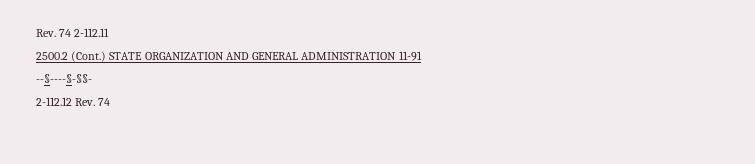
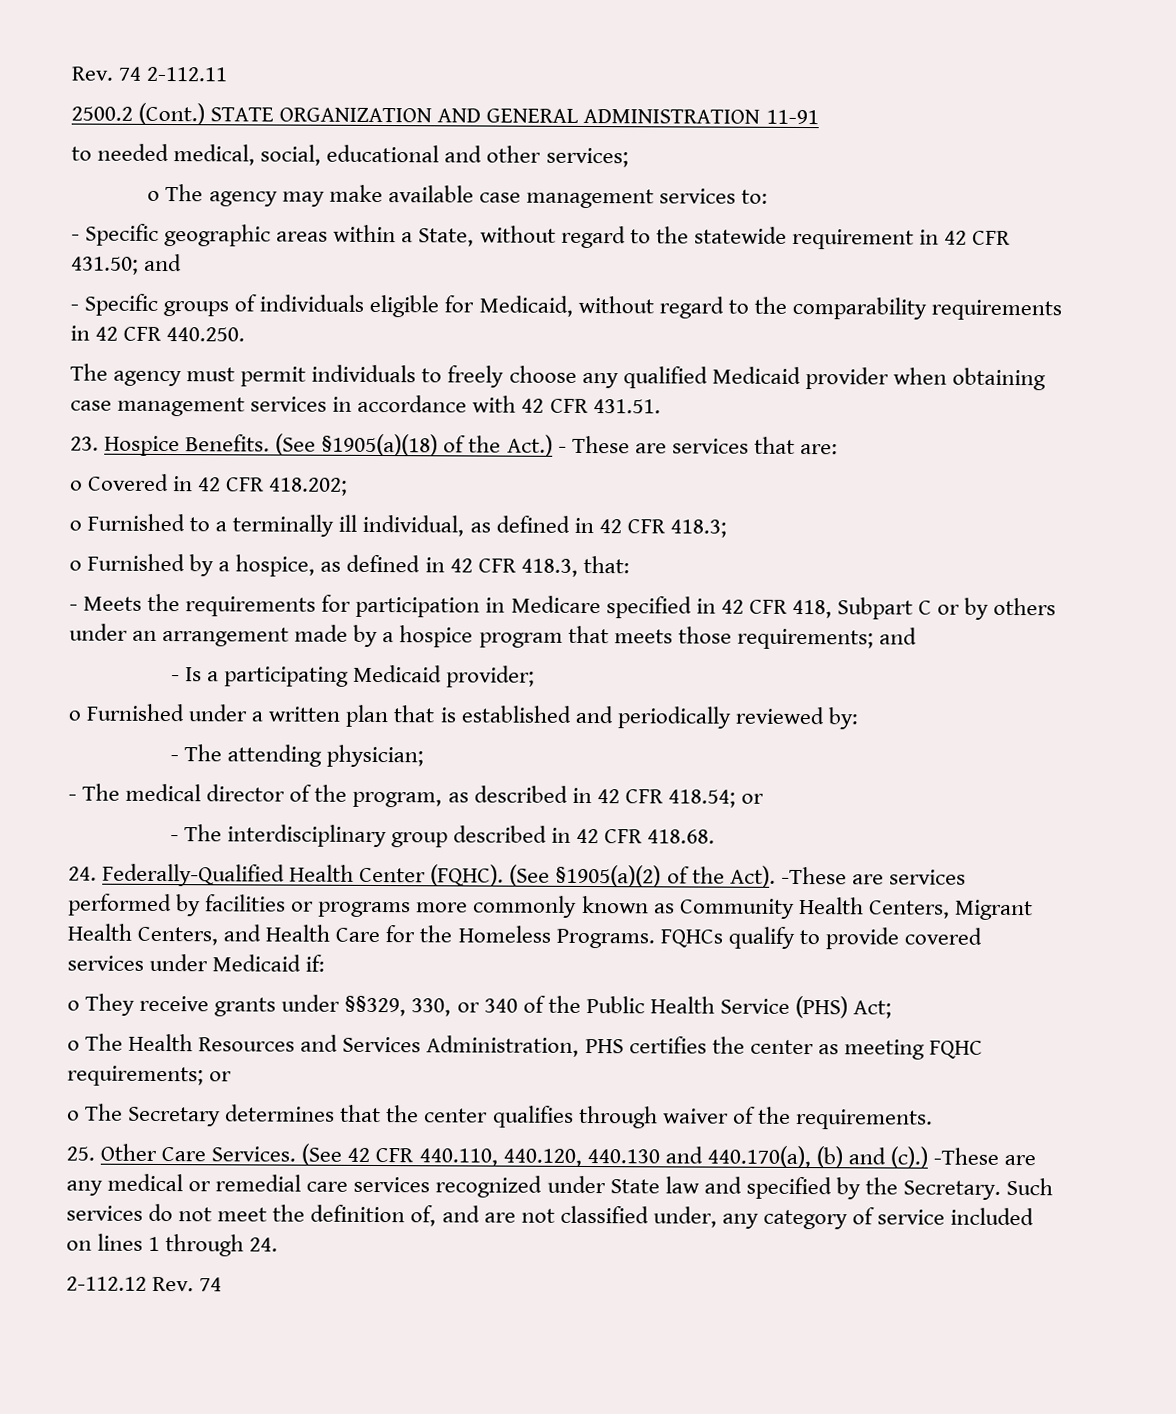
[36,74,92,83] --§----§-§§- -> [71,143,629,168] [147,184,769,209] [71,223,1012,250] [71,253,183,275] [70,293,1062,321] [70,325,246,342] [70,363,1046,391] [70,394,661,417] [70,433,838,457] [70,473,349,496] [69,513,727,538] [69,553,630,577] [69,593,1057,620] [69,623,917,650] [170,664,536,688] [68,703,859,730] [169,744,425,768] [68,783,764,808] [169,824,716,848] [68,863,966,888] [68,893,1033,921] [67,923,982,950] [67,953,326,972] [67,993,893,1019] [67,1033,983,1060] [67,1065,233,1087] [67,1103,933,1130] [66,1143,1037,1169] [66,1173,1054,1200] [66,1203,1035,1230] [66,1233,279,1257] to needed medical, social, educational and other services; // o The agency may make available case management services to: // - Specific geographic areas within a State, without regard to the statewide requirement in 42 CFR 431.50; and // - Specific groups of individuals eligible for Medicaid, without regard to the comparability requirements in 42 CFR 440.250. // The agency must permit individuals to freely choose any qualified Medicaid provider when obtaining case management services in accordance with 42 CFR 431.51. // 23. Hospice Benefits. (See §1905(a)(18) of the Act.) - These are services that are: // o Covered in 42 CFR 418.202; // o Furnished to a terminally ill individual, as defined in 42 CFR 418.3; // o Furnished by a hospice, as defined in 42 CFR 418.3, that: // - Meets the requirements for participation in Medicare specified in 42 CFR 418, Subpart C or by others under an arrangement made by a hospice program that meets those requirements; and // - Is a participating Medicaid provider; // o Furnished under a written plan that is established and periodically reviewed by: // - The attending physician; // - The medical director of the program, as described in 42 CFR 418.54; or // - The interdisciplinary group described in 42 CFR 418.68. // 24. Federally-Qualified Health Center (FQHC). (See §1905(a)(2) of the Act). -These are services performed by facilities or programs more commonly known as Community Health Centers, Migrant Health Centers, and Health Care for the Homeless Programs. FQHCs qualify to provide covered services under Medicaid if: // o They receive grants under §§329, 330, or 340 of the Public Health Service (PHS) Act; // o The Health Resources and Services Administration, PHS certifies the center as meeting FQHC requirements; or // o The Secretary determines that the center qualifies through waiver of the requirements. // 25. Other Care Services. (See 42 CFR 440.110, 440.120, 440.130 and 440.170(a), (b) and (c).) -These are any medical or remedial care services recognized under State law and specified by the Secretary. Such services do not meet the definition of, and are not classified under, any category of service included on lines 1 through 24.

